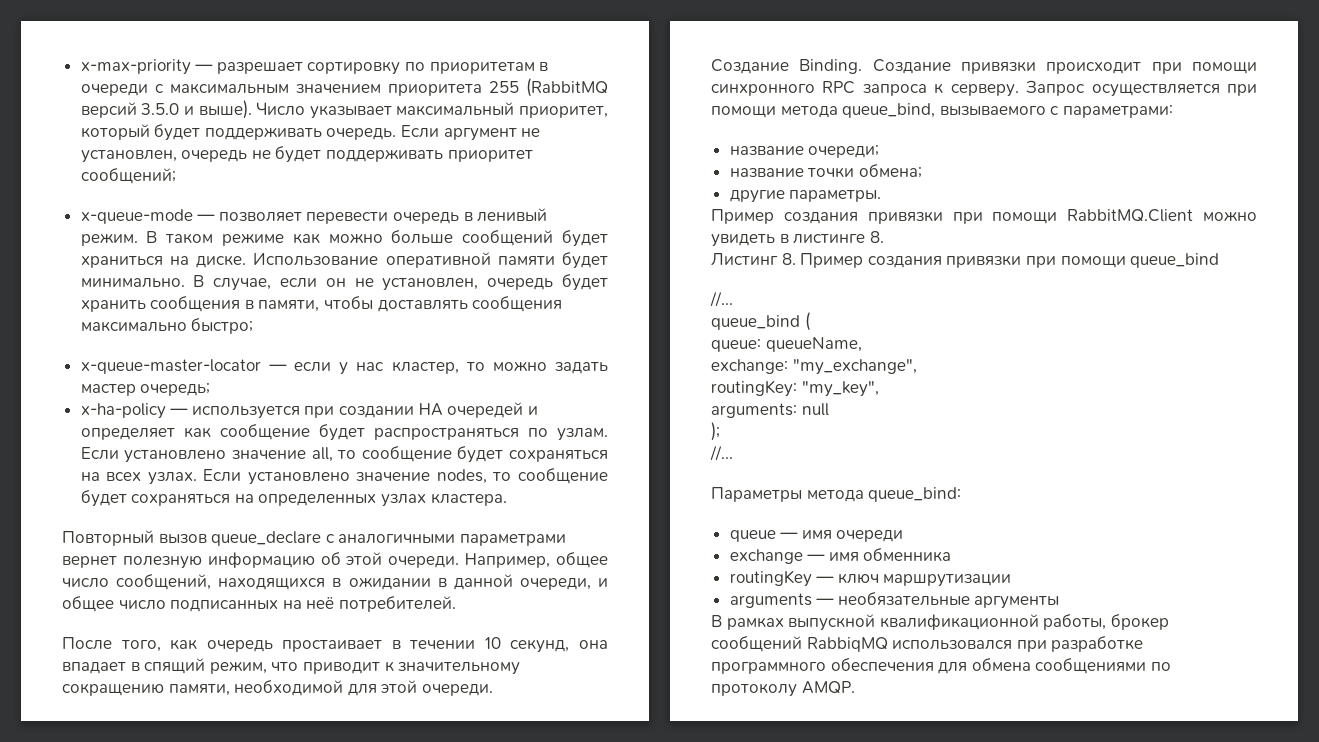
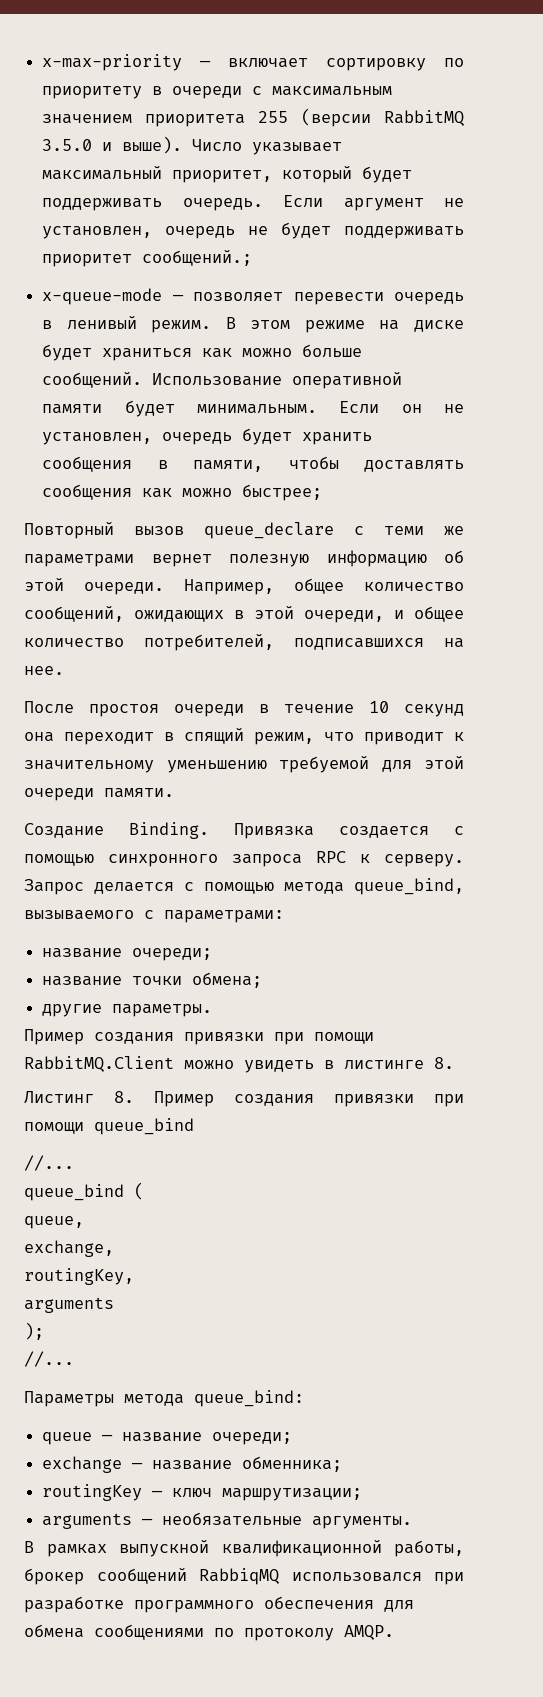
[216,62,303,74] разрешает -> [228,58,309,68] включает
[429,62,535,74] приоритетам -> [42,86,143,99] приоритету
[526,78,608,97] [80,102,137,118] (RabbitMQ версий -> [301,108,465,127] (версии RabbitMQ
[80,168,176,184] сообщений; -> [142,250,253,266] сообщений.;
[165,230,608,247] [80,252,608,269] [80,275,318,291] таком режиме как можно больше сообщений будет храниться на диске. Использование оперативной памяти будет минимально. В случае, если -> [250,320,465,333] [42,344,363,361] [42,372,403,389] [42,400,380,417] этом режиме на диске будет храниться как можно больше сообщений. Использование оперативной памяти будет минимальным. Если
[80,318,254,334] [80,359,608,375] [80,383,211,396] [80,402,538,419] [80,424,608,441] [80,446,608,463] [80,468,608,485] [80,490,507,507] максимально быстро; // x-queue-master-locator — если у нас кластер, то можно задать мастер очередь; // x-ha-policy — используется при создании HA очередей и определяет как сообщение будет распространяться по узлам. Если установлено значение all, то сообщение будет сохраняться на всех узлах. Если установлено значение nodes, то сообщение будет сохраняться на определенных узлах кластера. -> [142,484,323,501] как можно быстрее;
[338,534,456,544] аналогичными -> [384,526,464,535] теми же
[62,574,608,590] [62,596,456,612] [62,637,608,653] [62,662,126,674] число сообщений, находящихся в ожидании в данной очереди, и общее число подписанных на неё потребителей. // После того, как очередь простаивает в течении 10 секунд, она впадает -> [364,582,464,592] [24,606,464,623] [24,634,464,651] [24,666,64,675] [24,701,464,717] [24,732,154,745] количество сообщений, ожидающих в этой очереди, и общее количество потребителей, подписавшихся на нее. // После простоя очереди в течение 10 секунд она переходит
[62,680,493,696] [711,59,1257,74] [711,80,1257,97] [711,106,776,118] сокращению памяти, необходимой для этой очереди. // Создание Binding. Создание привязки происходит при помощи синхронного RPC запроса к серверу. Запрос осуществляется при помощи -> [166,756,464,773] [24,788,174,801] [24,822,464,839] [24,851,464,867] [24,879,274,895] уменьшению требуемой для этой очереди памяти. // Создание Binding. Привязка создается с помощью синхронного запроса RPC к серверу. Запрос делается с помощью
[711,337,862,352] [711,359,917,375] [711,380,879,397] [711,403,829,418] queue: queueName, // exchange: "my_exchange", // routingKey: "my_key", // arguments: null -> [24,1216,84,1229] [24,1240,114,1257] [24,1268,134,1285] [24,1297,114,1313] queue, // exchange, // routingKey, // arguments
[801,530,904,542] имя очереди -> [122,1432,293,1445] название очереди;
[828,548,952,562] имя обменника -> [152,1456,343,1472] название обменника;
[883,574,1012,587] маршрутизации -> [222,1488,363,1501] маршрутизации;
[974,596,1060,609] аргументы -> [312,1516,413,1529] аргументы.

